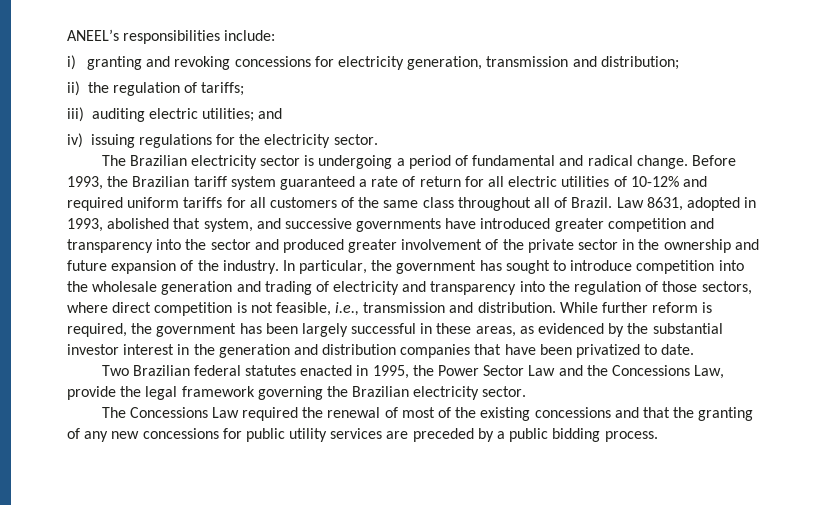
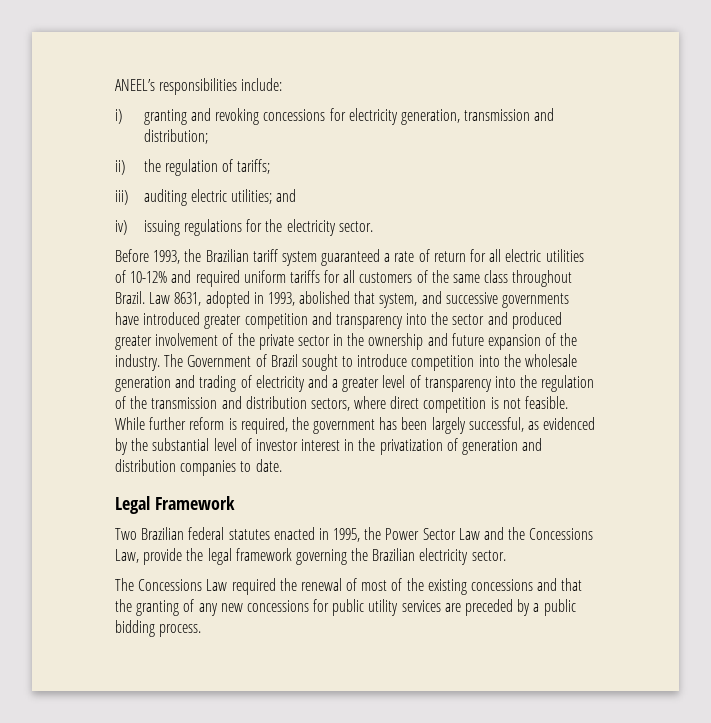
[101,155,688,169] The Brazilian electricity sector is undergoing a period of fundamental and radical change. -> (373, 226) none
[534,197,568,208] all of -> (573, 278) none
[282,260,502,274] In particular, the government has -> [164,354,298,367] The Government of Brazil
(427, 286) none -> [332,375,421,392] a greater level of
[662,281,698,292] those -> [130,396,307,409] the transmission and distribution
[275,302,556,316] feasible, i.e., transmission and distribution. -> [525,396,569,409] feasible.
[351,323,516,337] successful in these areas, -> [468,417,524,432] successful,
(723, 328) none -> [213,438,252,451] level of
(215, 349) none -> [379,438,458,455] privatization of
[474,344,641,358] that have been privatized -> (237, 468) none
(695, 349) none -> [115,496,235,514] // Legal Framework

